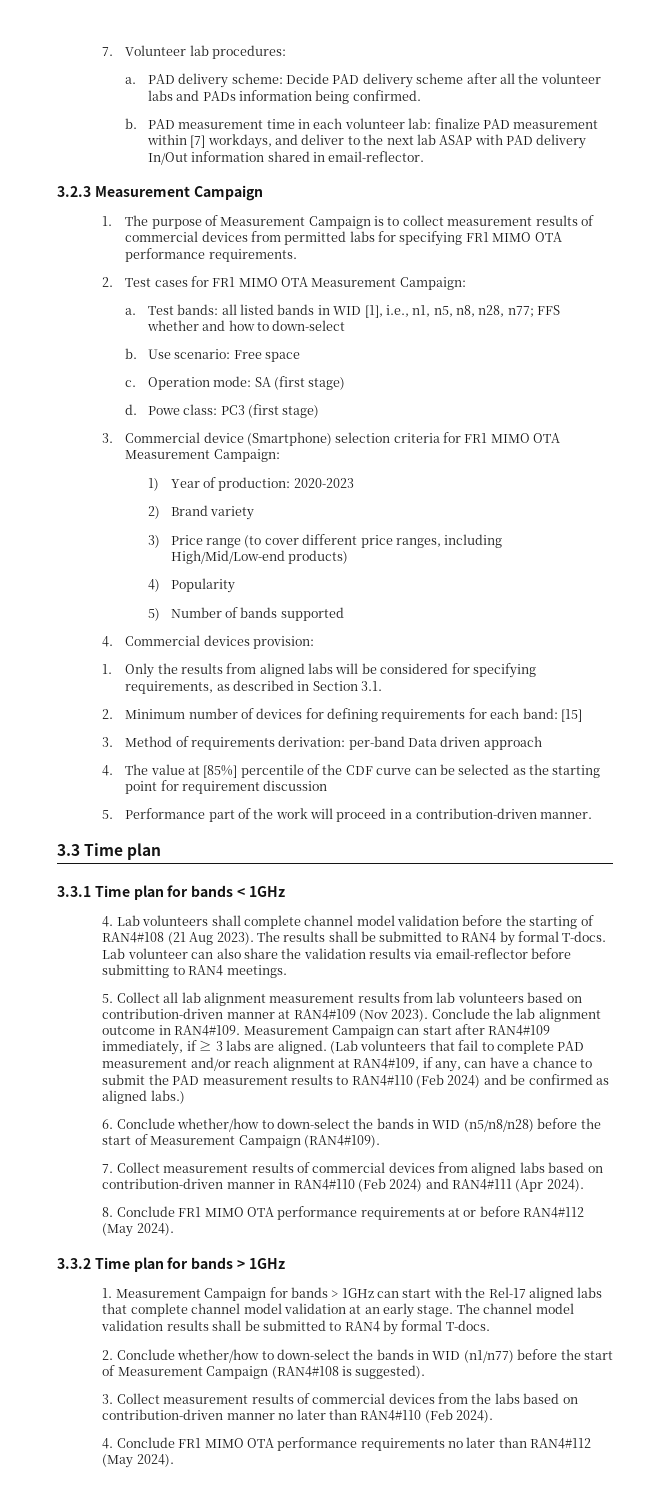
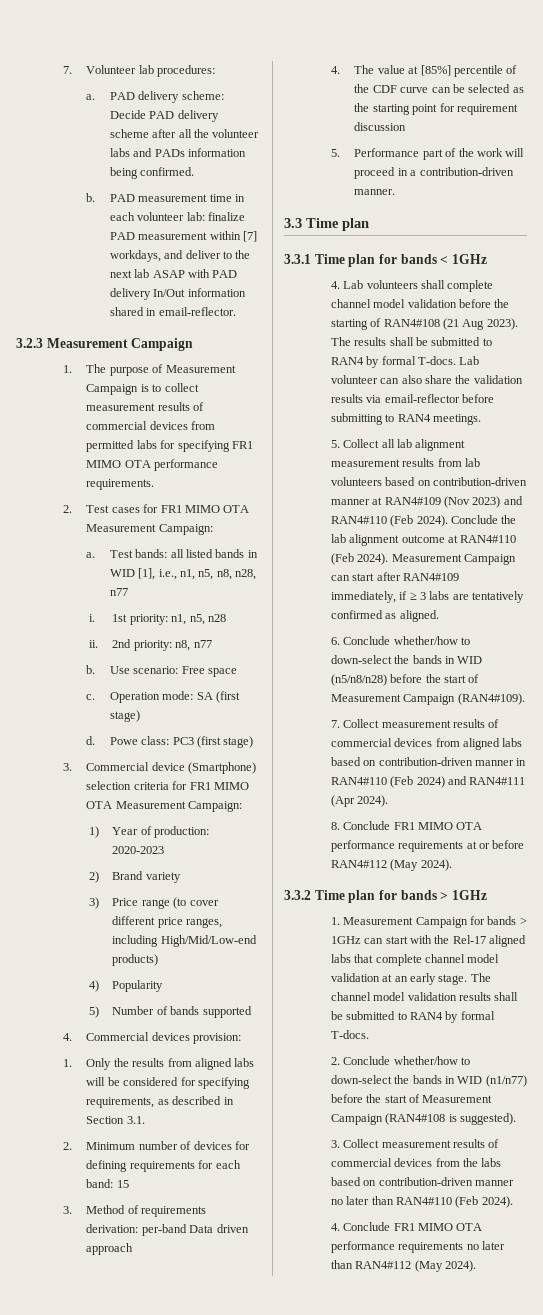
[507,305,561,317] [146,320,346,331] n77; FFS whether and how to down-select -> [109,588,128,596] [88,614,226,625] [88,639,212,651] n77 // i. 1st priority: n1, n5, n28 // ii. 2nd priority: n8, n77
[560,709,582,722] [15] -> [116,1180,129,1188] 15
[391,1009,429,1022] 2023). -> [472,496,523,508] [330,515,448,527] 2023) and RAN4#110 (Feb 2024).
[158,1025,241,1036] in RAN4#109. -> [448,535,517,543] [330,553,389,565] at RAN4#110 (Feb 2024).
[277,1040,585,1054] [102,1057,592,1072] [102,1074,609,1088] [102,1090,185,1104] aligned. (Lab volunteers that fail to complete PAD measurement and/or reach alignment at RAN4#109, if any, can have a chance to submit the PAD measurement results to RAN4#110 (Feb 2024) and be confirmed as aligned labs.) -> [472,591,525,603] [330,610,439,622] tentatively confirmed as aligned.

